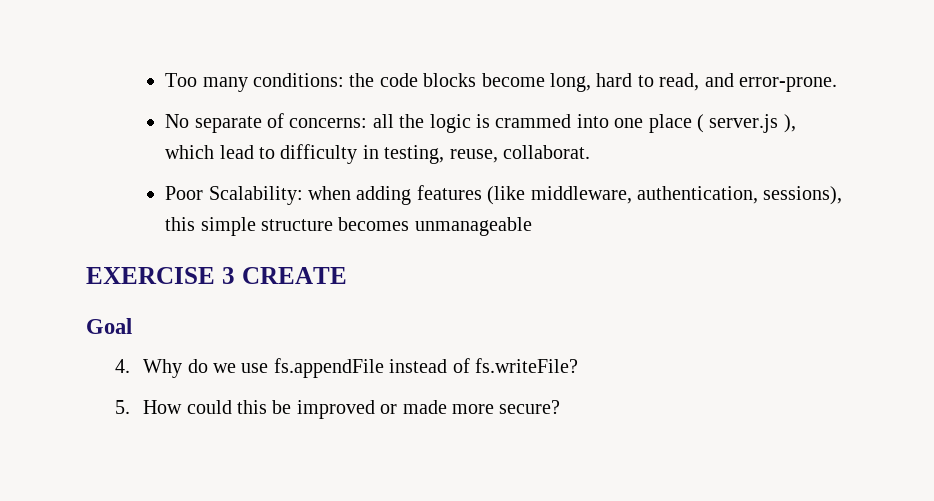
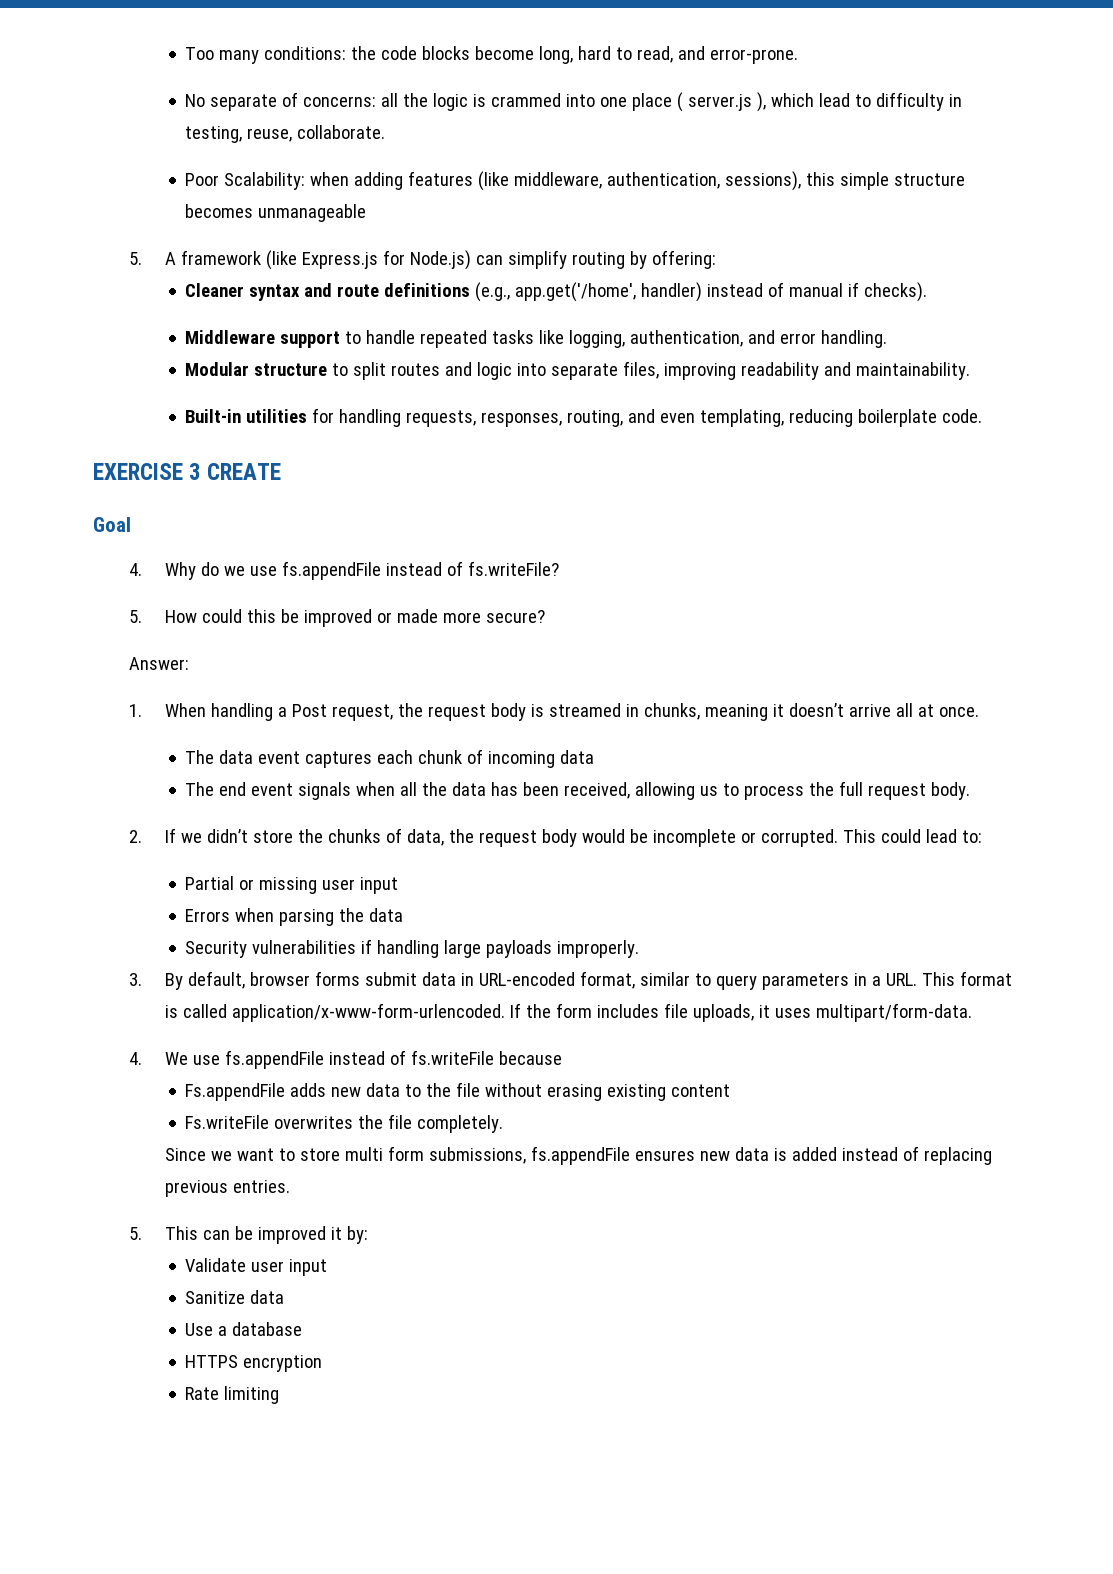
[503,145,591,159] collaborat. -> [297,125,386,139] collaborate.
(532, 226) none -> [128,250,716,270] [185,282,928,302] [185,330,888,348] [185,361,971,380] [185,408,983,427] // 5. A framework (like Express.js for Node.js) can simplify routing by offering: // Cleaner syntax and route definitions (e.g., app.get('/home', handler) instead of manual if checks). // Middleware support to handle repeated tasks like logging, authentication, and error handling. // Modular structure to split routes and logic into separate files, improving readability and maintainability. // Built-in utilities for handling requests, responses, routing, and even templating, reducing boilerplate code.
(561, 407) none -> [128,657,189,670] [128,703,979,721] [185,749,595,768] [185,781,971,800] [128,828,982,847] [185,876,399,894] [185,908,404,926] [185,939,640,958] [128,971,1012,990] [164,1003,972,1022] [128,1050,562,1069] [185,1082,731,1101] [185,1114,504,1133] [164,1146,992,1165] [164,1180,290,1197] [128,1226,368,1244] [185,1258,328,1276] [185,1290,285,1304] [185,1322,303,1336] [185,1355,323,1372] [185,1386,280,1404] // Answer: // 1. When handling a Post request, the request body is streamed in chunks, meaning it doesn’t arrive all at once. // The data event captures each chunk of incoming data // The end event signals when all the data has been received, allowing us to process the full request body. // 2. If we didn’t store the chunks of data, the request body would be incomplete or corrupted. This could lead to: // Partial or missing user input // Errors when parsing the data // Security vulnerabilities if handling large payloads improperly. // 3. By default, browser forms submit data in URL-encoded format, similar to query parameters in a URL. This format is called application/x-www-form-urlencoded. If the form includes file uploads, it uses multipart/form-data. // 4. We use fs.appendFile instead of fs.writeFile because // Fs.appendFile adds new data to the file without erasing existing content // Fs.writeFile overwrites the file completely. // Since we want to store multi form submissions, fs.appendFile ensures new data is added instead of replacing previous entries. // 5. This can be improved it by: // Validate user input // Sanitize data // Use a database // HTTPS encryption // Rate limiting

